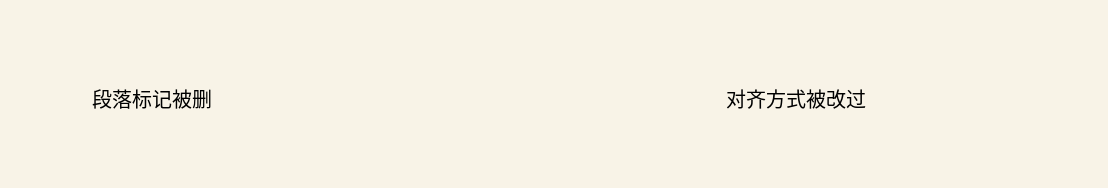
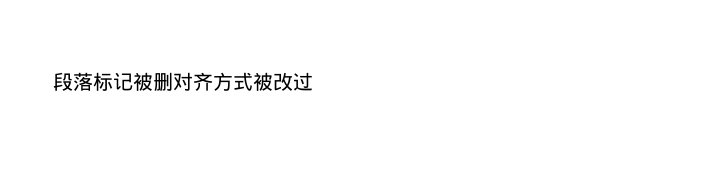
(212, 99) // -> (173, 81) none

